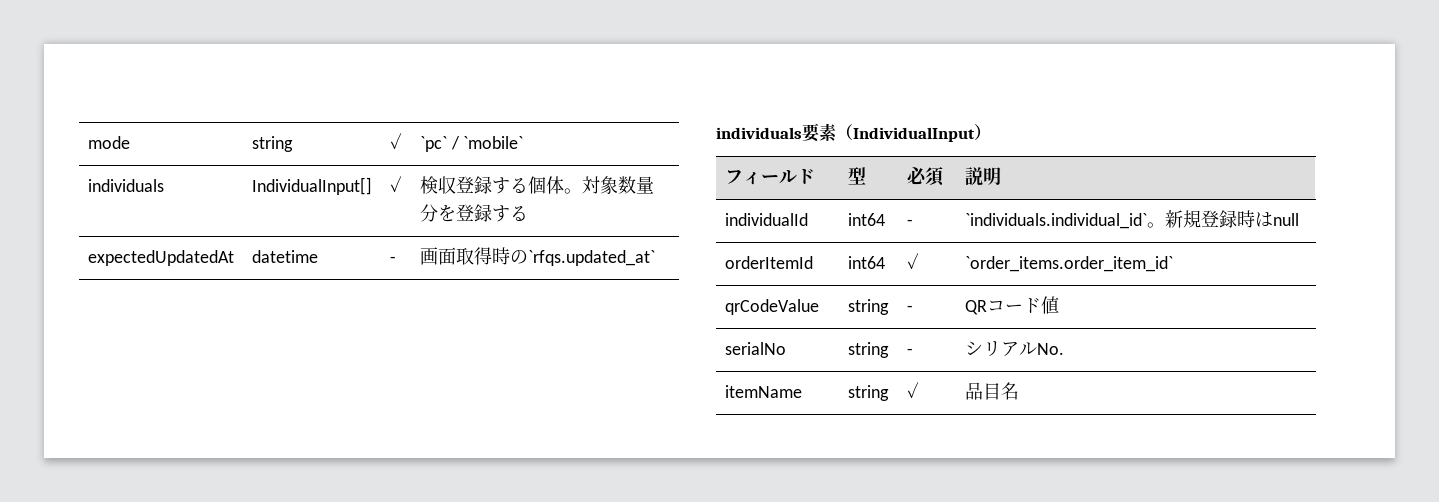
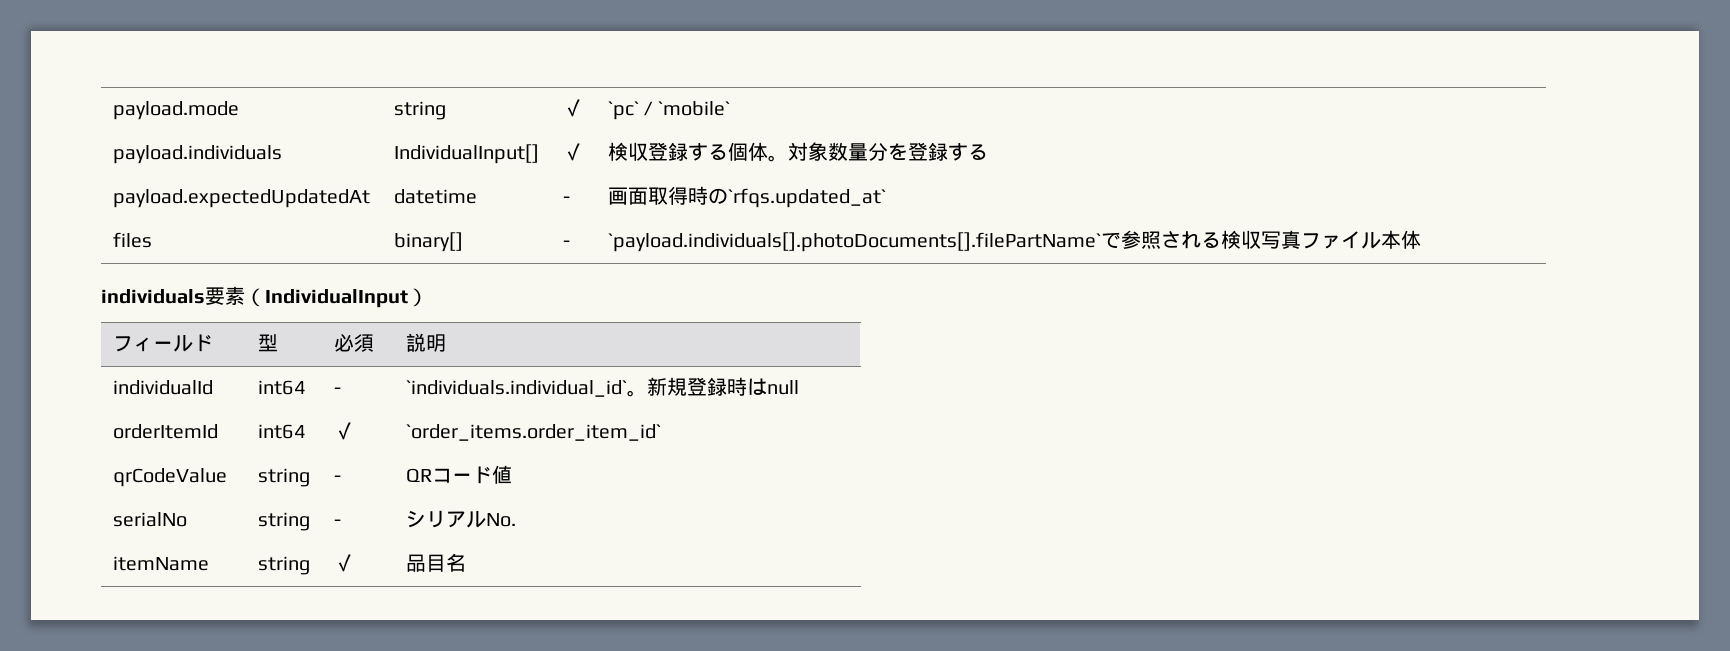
[87,136,130,149] mode -> [112,101,239,120] payload.mode
[87,179,164,192] individuals -> [112,145,282,164] payload.individuals
[87,250,234,266] expectedUpdatedAt -> [112,189,370,208] payload.expectedUpdatedAt
(655, 258) none -> [112,232,152,248] [393,232,463,252] [562,240,570,247] [607,230,1421,252] // files | binary[] | - | `payload.individuals[].photoDocuments[].filePartName`で参照される検収写真ファイル本体

